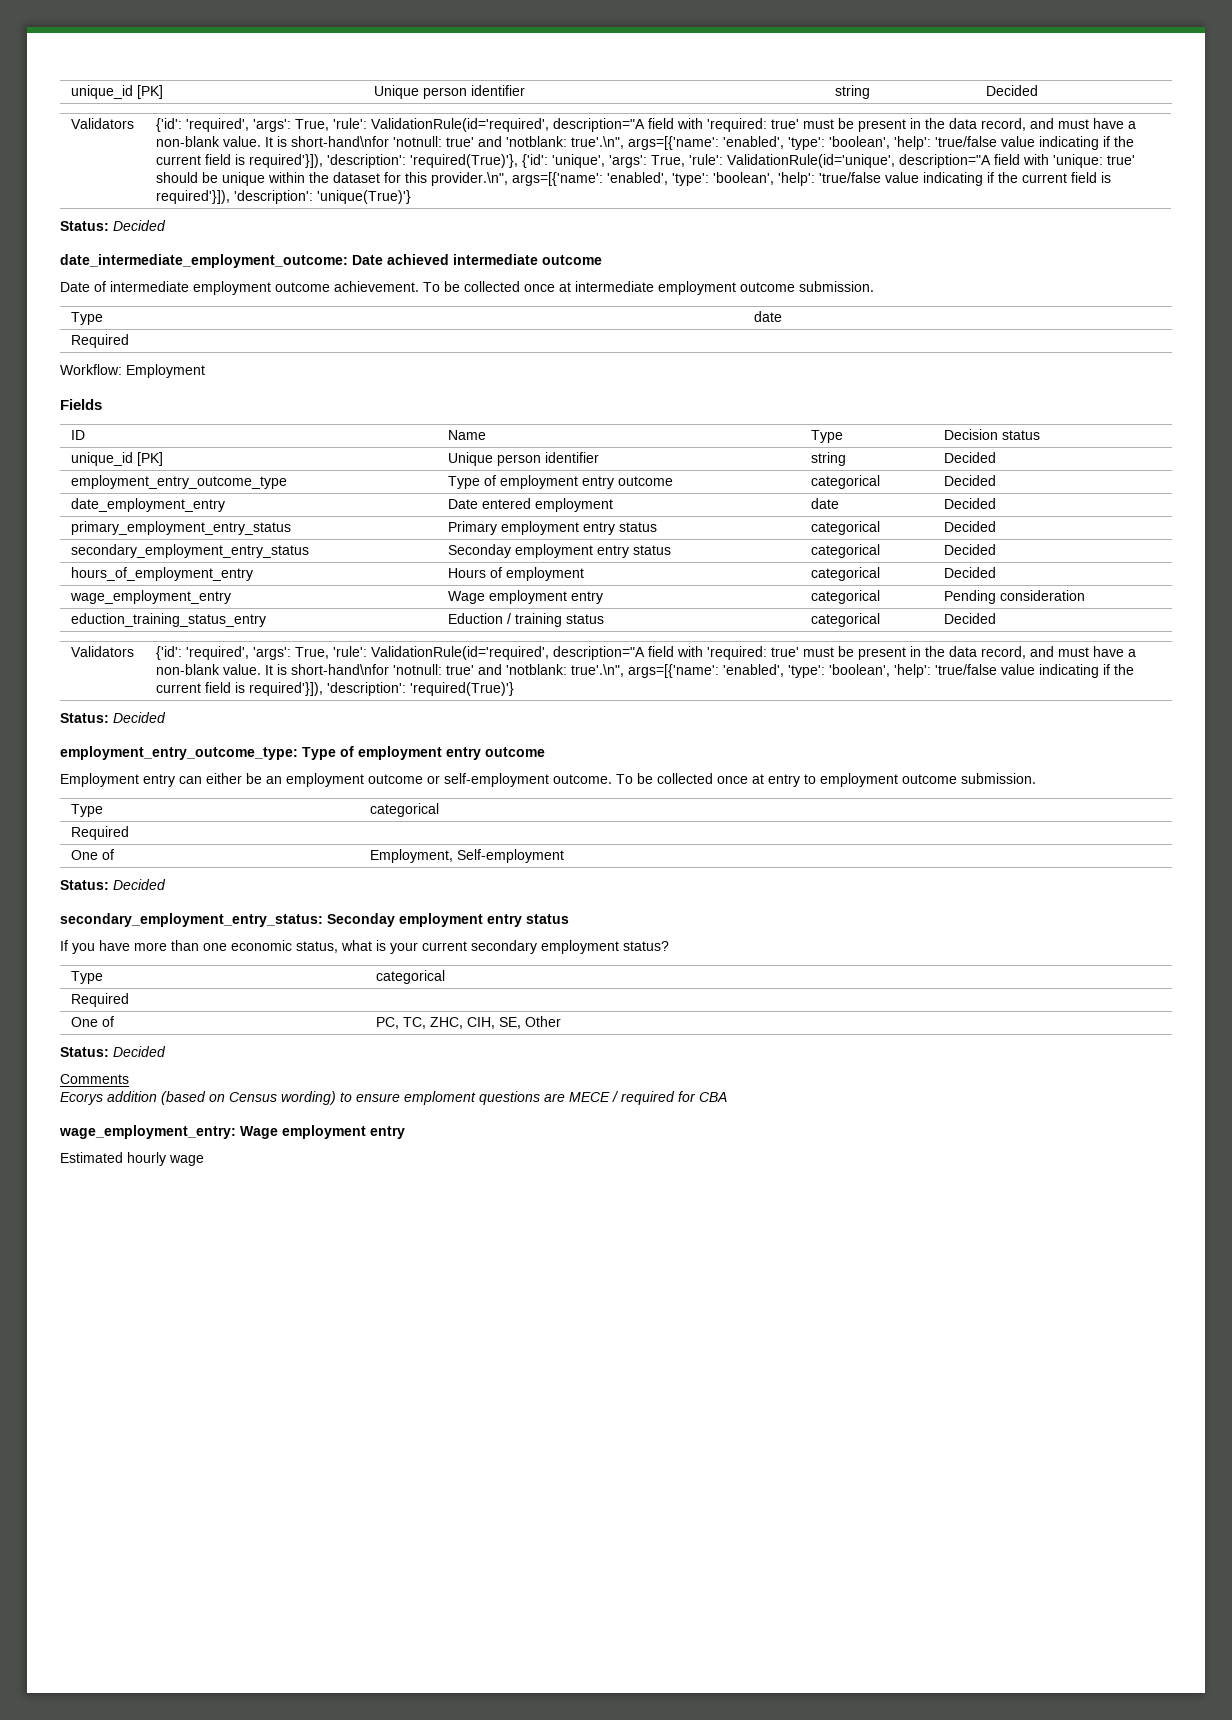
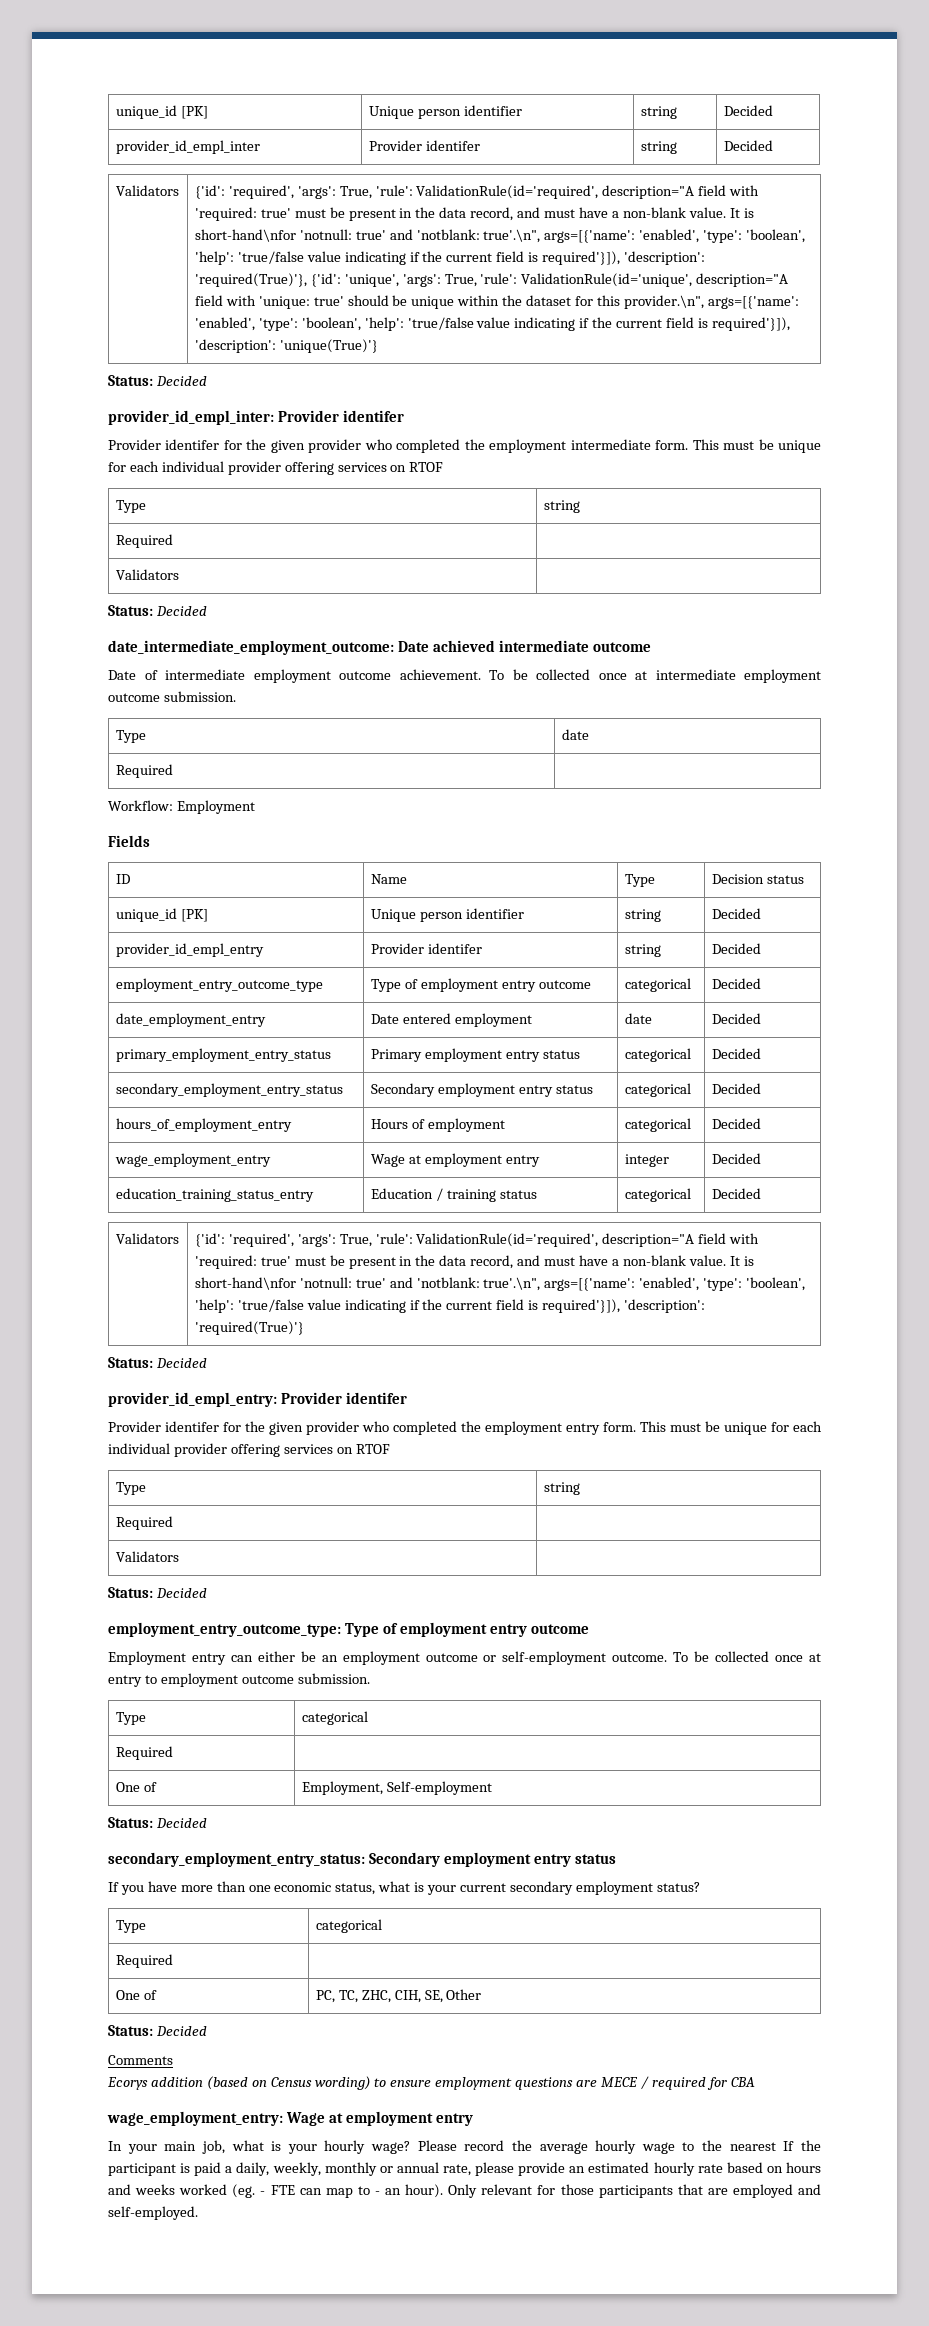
[70,85,163,99] [373,85,525,99] [834,85,870,99] [985,85,1038,96] unique_id [PK] | Unique person identifier | string | Decided -> [115,105,208,119] [368,105,522,119] [640,106,677,119] [723,105,773,116] [115,140,260,154] [368,140,480,151] [640,141,677,154] [723,140,773,151] unique_id [PK] | Unique person identifier | string | Decided // provider_id_empl_inter | Provider identifer | string | Decided
(166, 225) none -> [108,410,404,425] [108,439,821,453] [108,461,444,475] [115,500,146,513] [543,500,580,513] [115,534,173,548] [115,569,179,580] [108,605,207,616] // provider_id_empl_inter: Provider identifer // Provider identifer for the given provider who completed the employment intermediate form. This must be unique for each individual provider offering services on RTOF // Type | string // Required | // Validators | // Status: Decided
(996, 457) none -> [115,943,264,957] [370,943,482,954] [624,944,661,957] [711,943,761,954] // provider_id_empl_entry | Provider identifer | string | Decided
[447,544,511,558] Seconday -> [370,1083,435,1097] Secondary
(485, 597) none -> [408,1155,421,1164] at
[810,590,880,604] [943,590,1085,604] [70,613,266,627] [447,613,503,624] categorical | Pending consideration // eduction_training_status_entry | Eduction -> [624,1154,669,1167] [711,1153,761,1164] [115,1188,314,1202] [370,1188,433,1199] integer | Decided // education_training_status_entry | Education
(166, 717) none -> [108,1392,407,1407] [108,1421,822,1435] [108,1443,390,1457] [115,1482,146,1495] [543,1482,580,1495] [115,1516,173,1530] [115,1551,179,1562] [108,1587,207,1598] // provider_id_empl_entry: Provider identifer // Provider identifer for the given provider who completed the employment entry form. This must be unique for each individual provider offering services on RTOF // Type | string // Required | // Validators | // Status: Decided
[327,913,395,927] Seconday -> [368,1852,440,1867] Secondary
[404,1091,476,1105] emploment -> [435,2077,513,2090] employment
(278, 1132) none -> [328,2113,343,2123] at
[60,1152,204,1166] Estimated hourly wage -> [108,2140,822,2154] [108,2162,821,2176] [108,2184,822,2198] [108,2206,198,2220] In your main job, what is your hourly wage? Please record the average hourly wage to the nearest If the participant is paid a daily, weekly, monthly or annual rate, please provide an estimated hourly rate based on hours and weeks worked (eg. - FTE can map to - an hour). Only relevant for those participants that are employed and self-employed.

